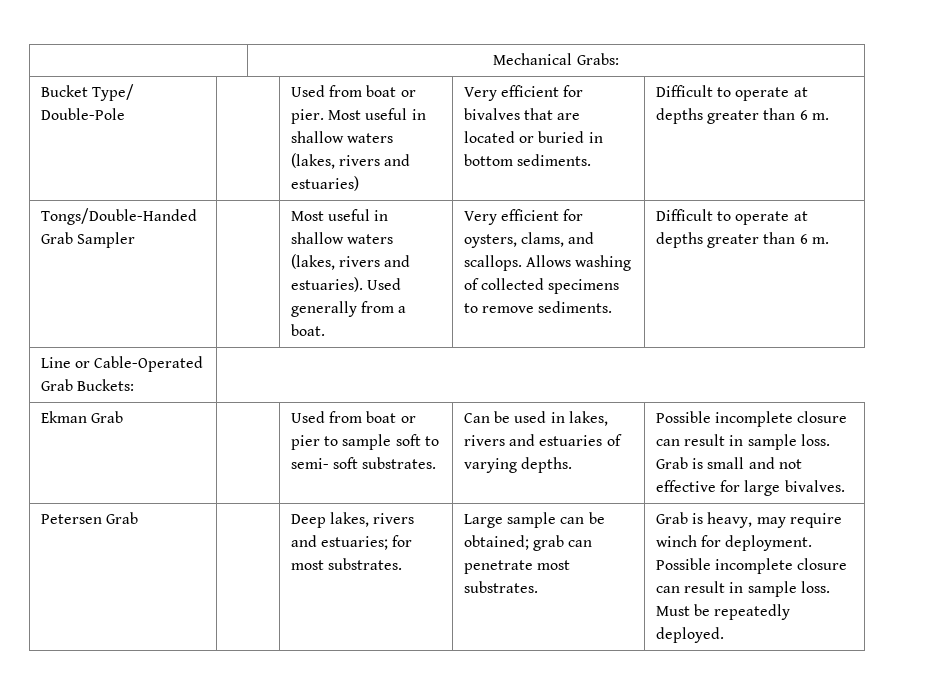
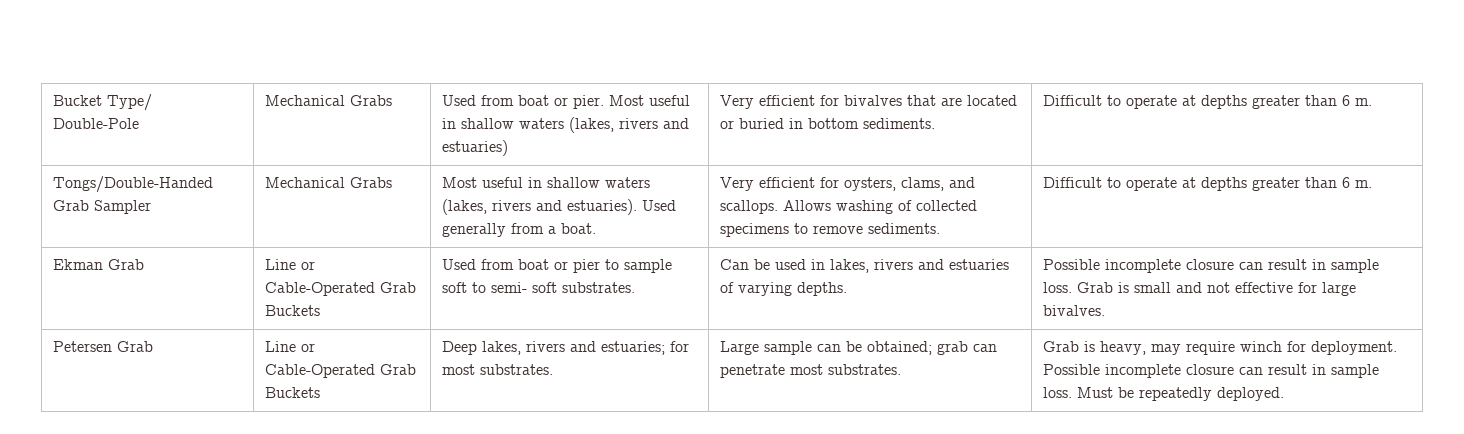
[493,53,619,65] | Mechanical Grabs: // -> (52, 100) none
(126, 114) none -> [264,95,392,106] Mechanical Grabs
(136, 240) none -> [264,177,392,188] Mechanical Grabs
[41,356,204,372] [41,379,135,391] [41,411,124,423] Line or Cable-Operated Grab Buckets: // Ekman Grab | -> [52,259,144,270] [264,259,315,270] [264,282,416,296] [264,305,320,316] Ekman Grab | Line or Cable-Operated Grab Buckets
(139, 518) none -> [264,341,315,352] [264,364,416,378] [264,387,320,398] Line or Cable-Operated Grab Buckets

